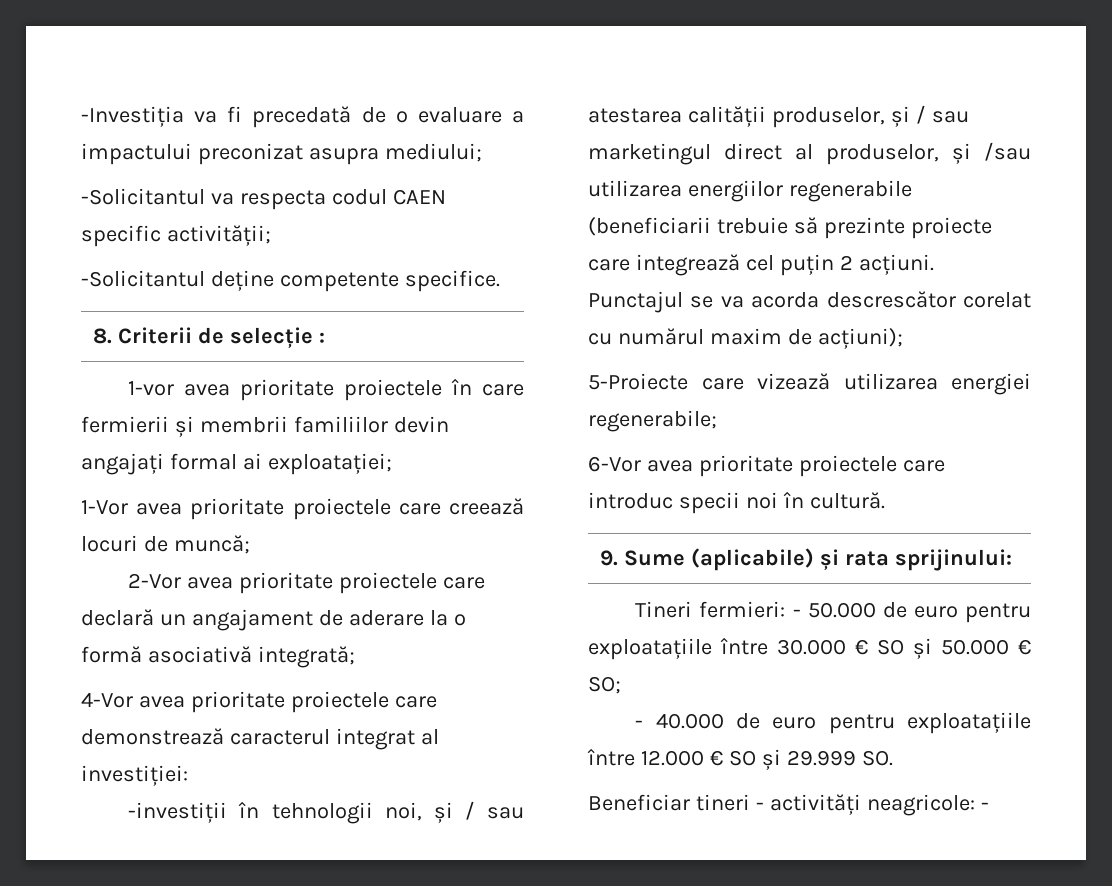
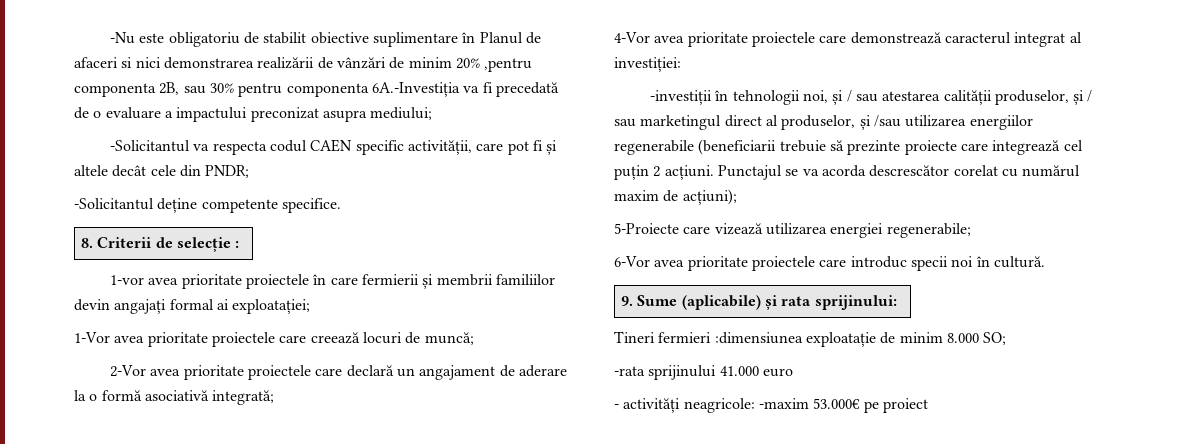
[81,106,184,127] -Investiția -> [109,32,541,47] [74,57,533,72] [74,82,460,97] -Nu este obligatoriu de stabilit obiective suplimentare în Planul de afaceri si nici demonstrarea realizării de vânzări de minim 20% ,pentru componenta 2B, sau 30% pentru componenta 6A.-Investiția
[166,225,271,246] activității; -> [407,140,558,155] [74,165,250,178] activității, care pot fi și altele decât cele din PNDR;
[699,601,1031,623] [588,637,1031,660] [588,676,621,694] [635,712,1031,734] [587,748,893,770] [588,794,989,816] fermieri: - 50.000 de euro pentru exploatațiile între 30.000 € SO și 50.000 € SO; // - 40.000 de euro pentru exploatațiile între 12.000 € SO și 29.999 SO. // Beneficiar tineri - activități neagricole: - -> [658,332,1007,347] [614,365,793,380] [614,398,928,413] fermieri :dimensiunea exploatație de minim 8.000 SO; // -rata sprijinului 41.000 euro // - activități neagricole: -maxim 53.000€ pe proiect

